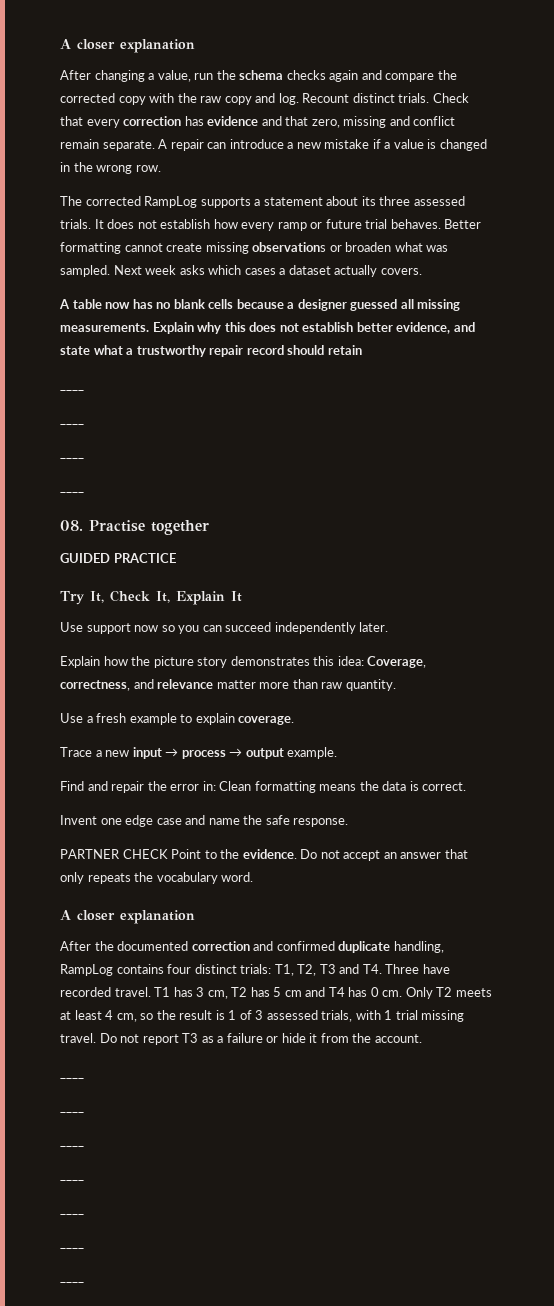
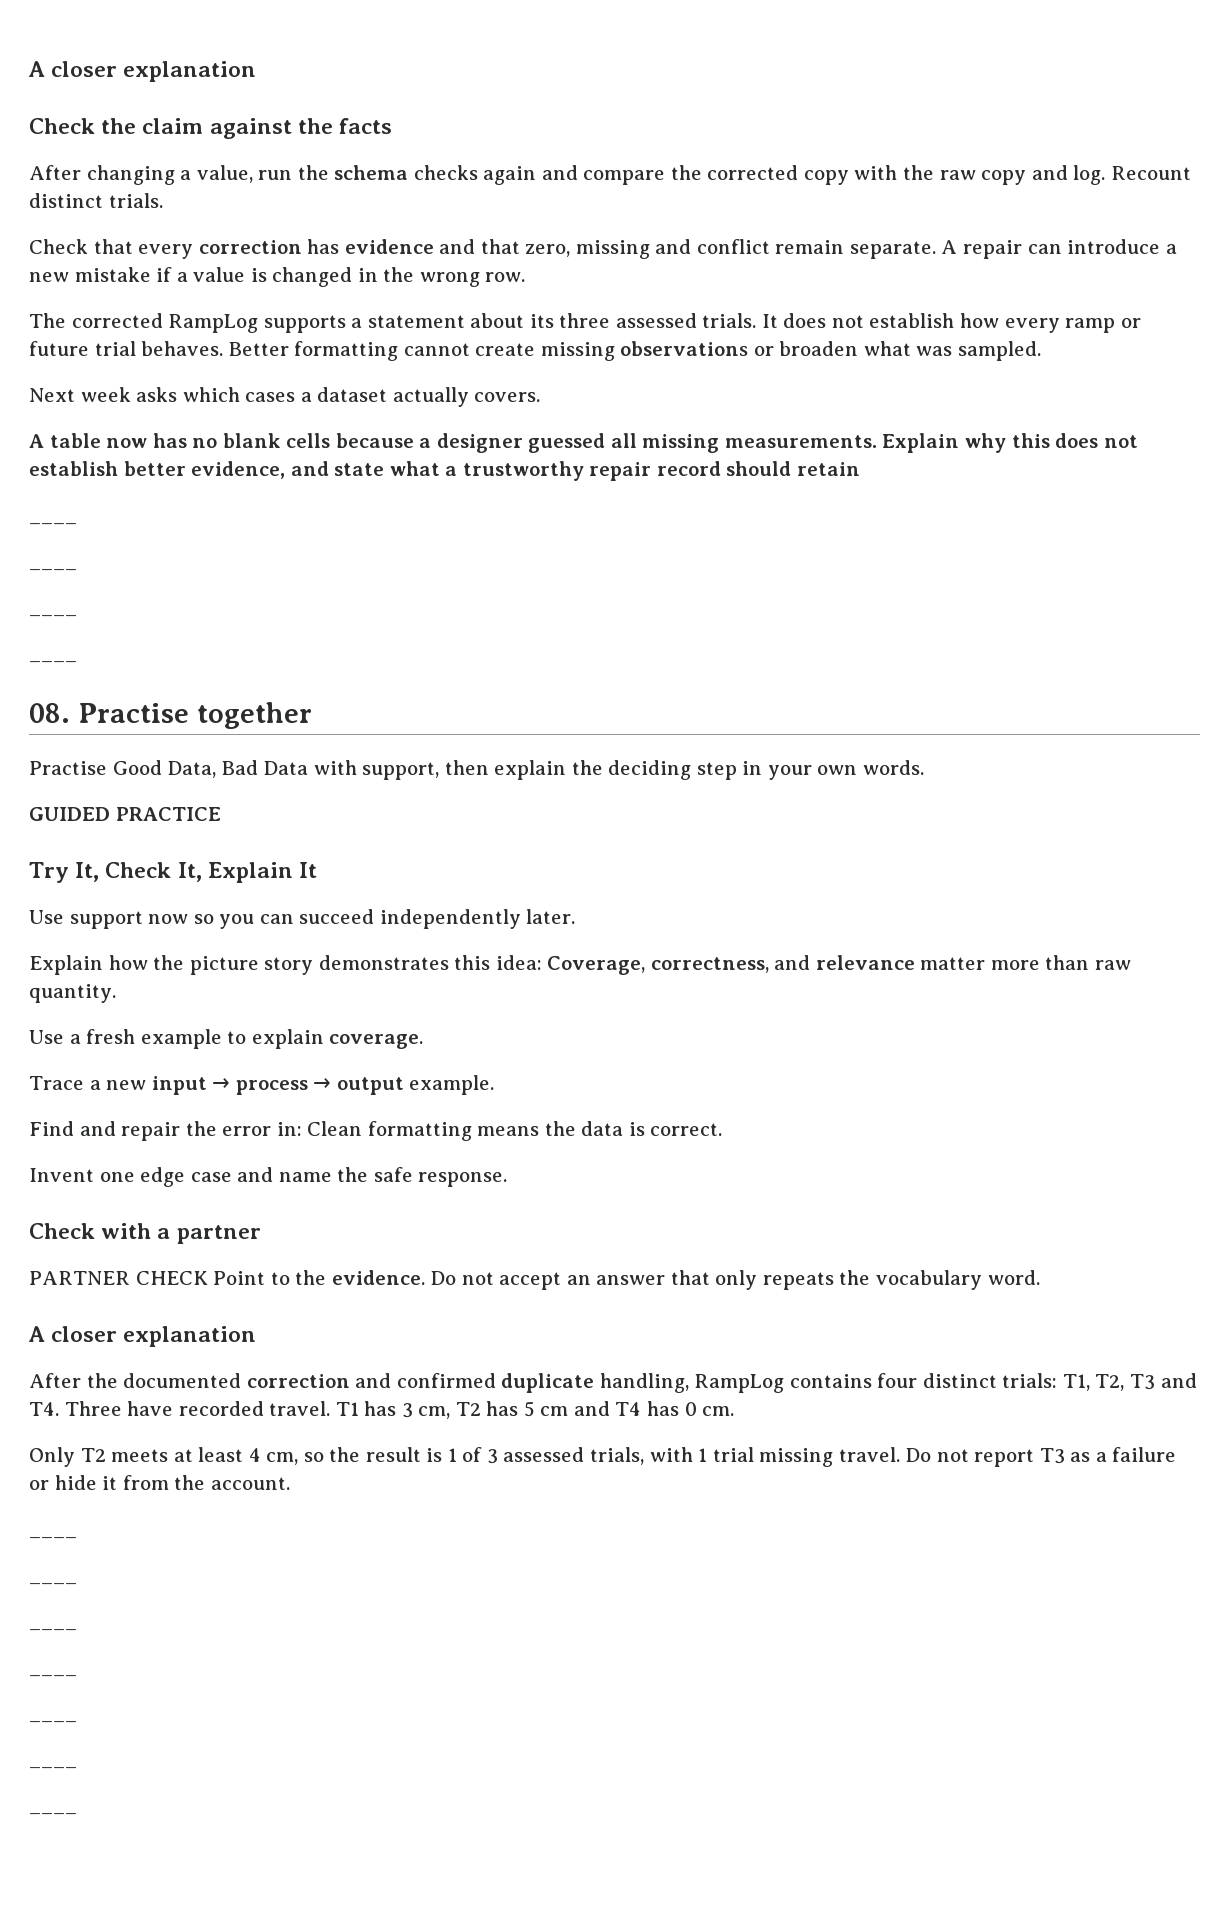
[60,39,195,53] A closer explanation -> [28,61,257,82] [29,118,393,139] A closer explanation // Check the claim against the facts
(430, 98) none -> (163, 200) //
(110, 271) none -> (1041, 351) //
(209, 527) none -> [29,760,925,780] // Practise Good Data, Bad Data with support, then explain the deciding step in your own words.
(349, 822) none -> [29,1223,261,1244] // Check with a partner
(403, 993) none -> (735, 1411) //

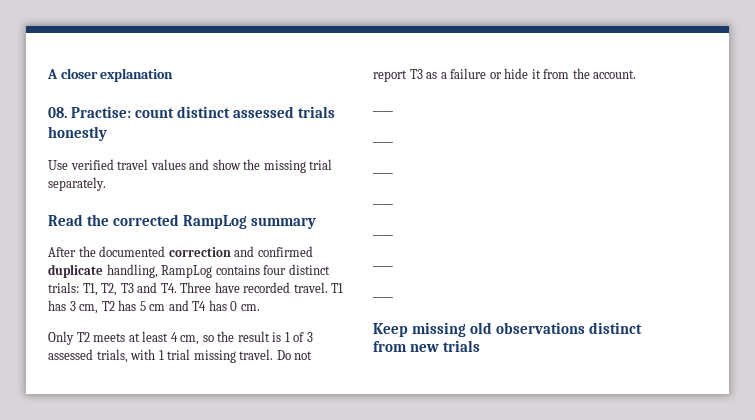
[28,61,257,82] [29,118,393,139] [29,165,1191,185] [29,193,163,208] [29,239,1177,259] [29,267,526,287] [29,313,1141,333] [29,341,1041,361] [29,387,541,407] [29,433,1138,453] [29,461,860,481] [29,522,77,525] [29,568,77,571] [29,614,77,617] [29,660,77,663] [29,702,312,729] [29,760,925,780] [29,807,221,821] [29,862,318,883] [29,909,576,929] [29,955,1132,975] [29,984,116,1003] [29,1029,424,1049] [29,1075,495,1095] [29,1121,723,1141] [29,1167,508,1187] [29,1223,261,1244] [29,1270,1040,1290] [28,1326,257,1347] A closer explanation // Check the claim against the facts // After changing a value, run the schema checks again and compare the corrected copy with the raw copy and log. Recount distinct trials. // Check that every correction has evidence and that zero, missing and conflict remain separate. A repair can introduce a new mistake if a value is changed in the wrong row. // The corrected RampLog supports a statement about its three assessed trials. It does not establish how every ramp or future trial behaves. Better formatting cannot create missing observations or broaden what was sampled. // Next week asks which cases a dataset actually covers. // A table now has no blank cells because a designer guessed all missing measurements. Explain why this does not establish better evidence, and state what a trustworthy repair record should retain // ____ // ____ // ____ // ____ // 08. Practise together // Practise Good Data, Bad Data with support, then explain the deciding step in your own words. // GUIDED PRACTICE // Try It, Check It, Explain It // Use support now so you can succeed independently later. // Explain how the picture story demonstrates this idea: Coverage, correctness, and relevance matter more than raw quantity. // Use a fresh example to explain coverage. // Trace a new input → process → output example. // Find and repair the error in: Clean formatting means the data is correct. // Invent one edge case and name the safe response. // Check with a partner // PARTNER CHECK Point to the evidence. Do not accept an answer that only repeats the vocabulary word. // A closer explanation -> [47,68,174,82] [48,106,336,118] [48,126,107,141] [48,159,333,173] [48,177,106,191] [48,214,316,229] A closer explanation // 08. Practise: count distinct assessed trials honestly // Use verified travel values and show the missing trial separately. // Read the corrected RampLog summary
(77, 1813) none -> [373,322,642,337] [373,340,480,352] // Keep missing old observations distinct from new trials

